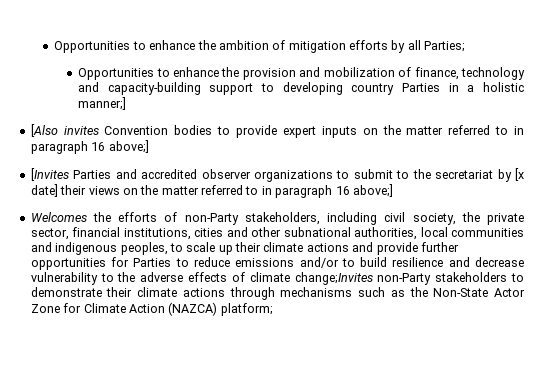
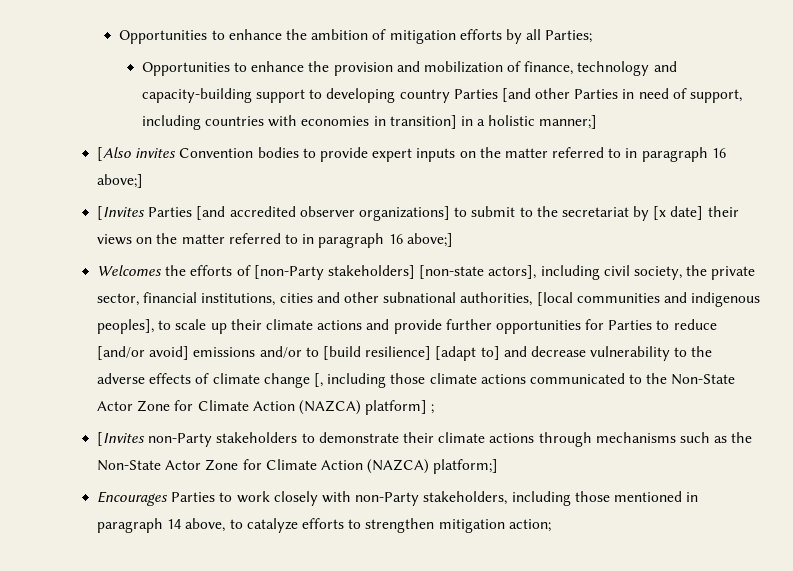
(441, 87) none -> [501,88,743,103] [141,115,457,130] [and other Parties in need of support, including countries with economies in transition]
[115,169,137,179] and -> [196,206,226,220] [and
[253,170,333,182] organizations -> [358,206,450,221] organizations]
[184,212,320,225] non-Party stakeholders, -> [253,265,537,280] [non-Party stakeholders] [non-state actors],
[420,227,448,237] local -> [536,292,573,306] [local
[120,242,168,255] peoples, -> [97,319,155,334] peoples],
(230, 262) none -> [97,346,190,360] [and/or avoid]
[360,257,444,267] build resilience -> [322,346,500,361] [build resilience] [adapt to]
[294,272,373,285] change;Invites -> [263,373,736,388] [97,400,435,415] [97,432,146,446] change [, including those climate actions communicated to the Non-State Actor Zone for Climate Action (NAZCA) platform] ; // [Invites
[220,303,273,316] platform; -> [433,459,499,474] [97,491,699,506] [97,518,551,533] platform;] // Encourages Parties to work closely with non-Party stakeholders, including those mentioned in paragraph 14 above, to catalyze efforts to strengthen mitigation action;

